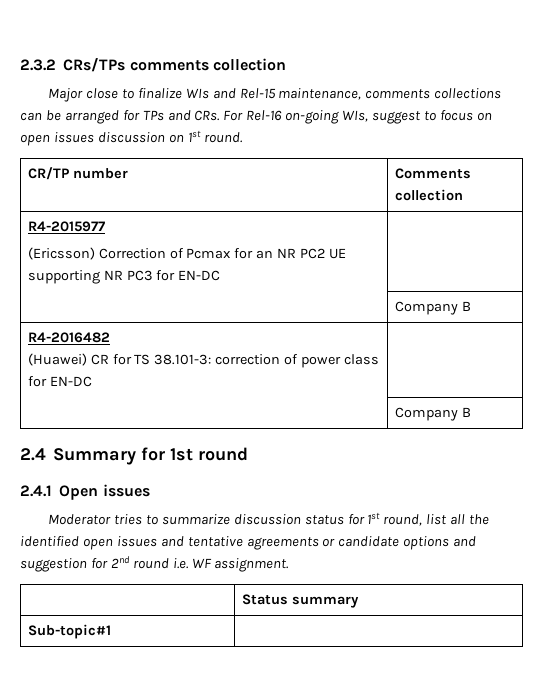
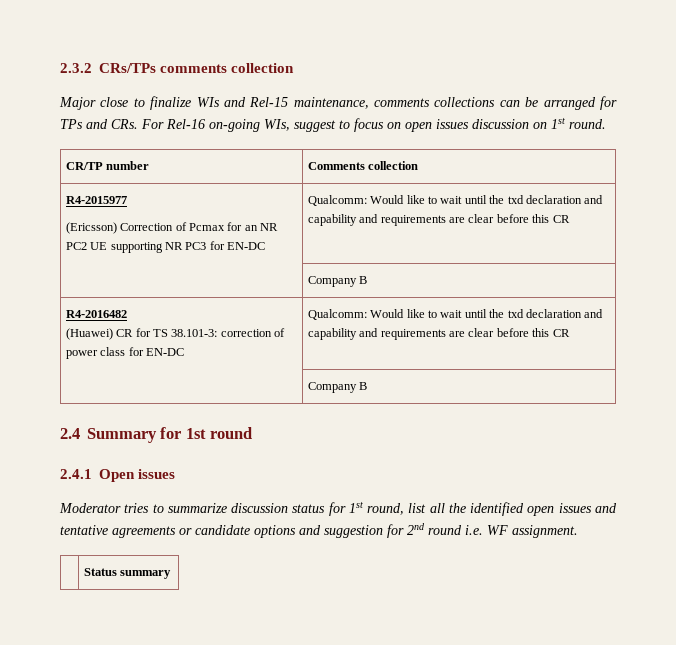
(221, 275) none -> [307,195,604,206] [307,214,570,226] Qualcomm: Would like to wait until the txd declaration and capability and requirements are clear before this CR
(92, 381) none -> [307,309,604,320] [307,328,570,340] Qualcomm: Would like to wait until the txd declaration and capability and requirements are clear before this CR
[27,624,111,639] // Sub-topic#1 | -> (172, 574) none

